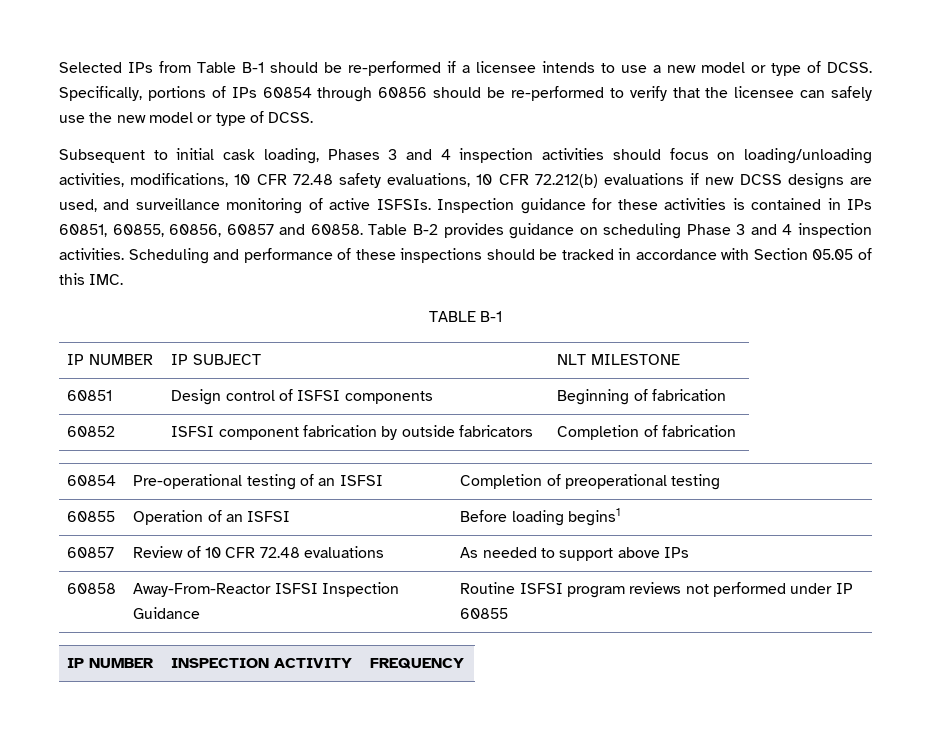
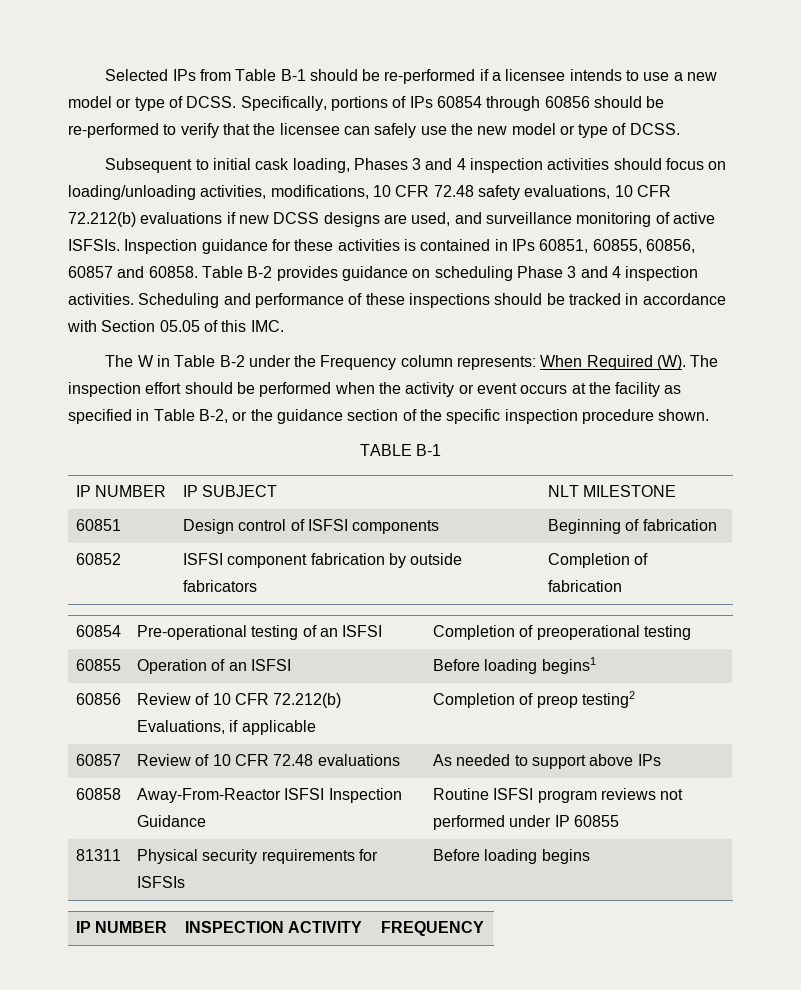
(124, 279) none -> [105,355,719,370] [68,382,682,397] [68,409,710,424] // The W in Table B-2 under the Frequency column represents: When Required (W). The inspection effort should be performed when the activity or event occurs at the facility as specified in Table B-2, or the guidance section of the specific inspection procedure shown.
(621, 517) none -> [75,693,121,705] [136,693,342,708] [136,720,316,735] [432,691,635,708] // 60856 | Review of 10 CFR 72.212(b) Evaluations, if applicable | Completion of preop testing2
(509, 613) none -> [75,849,121,861] [136,849,378,864] [136,876,185,888] [432,849,590,864] // 81311 | Physical security requirements for ISFSIs | Before loading begins

